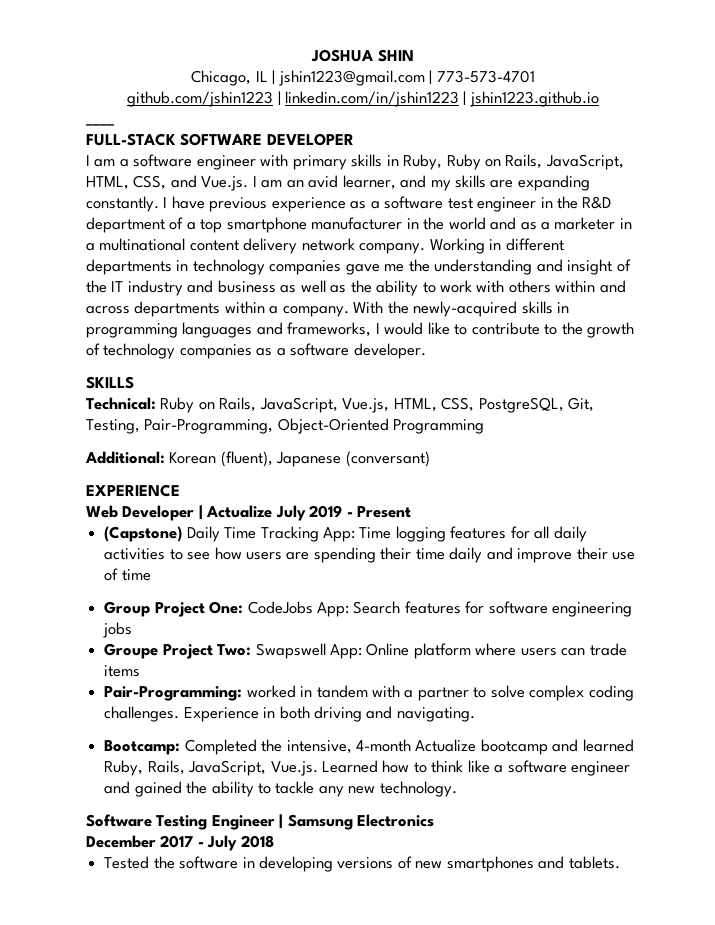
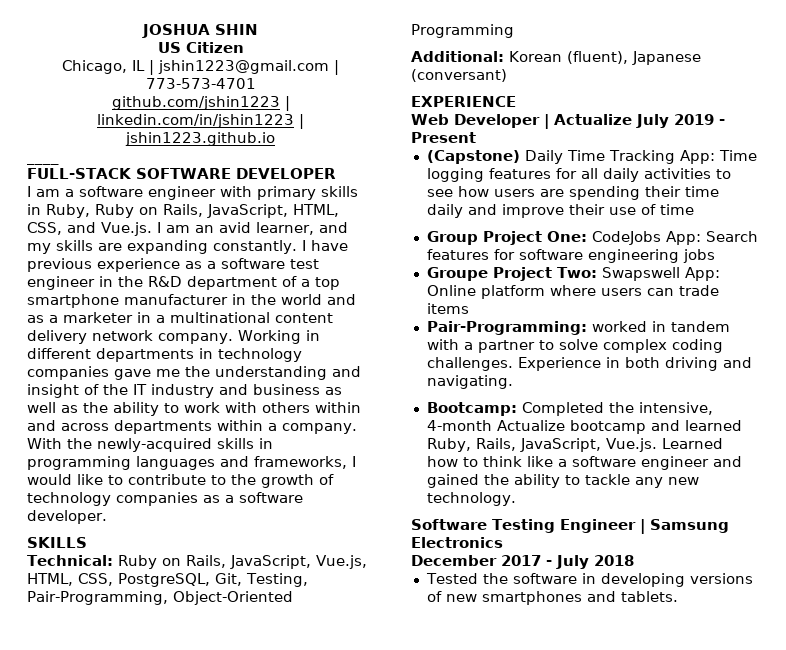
(414, 55) none -> [157,42,244,53] // US Citizen

